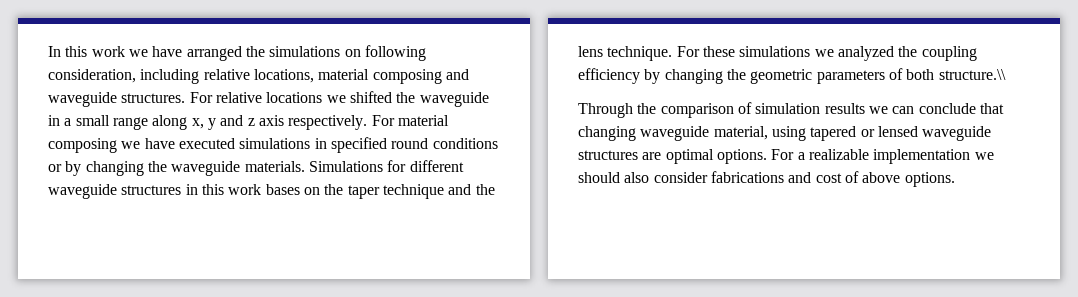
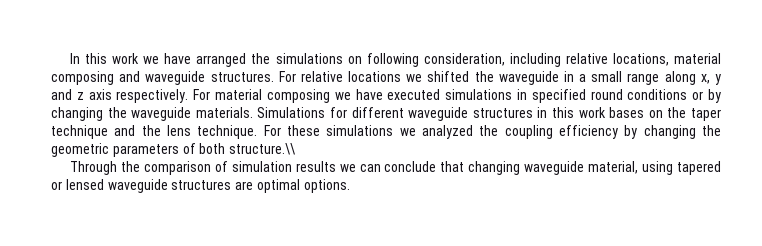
[771,149,994,164] [578,171,955,187] For a realizable implementation we should also consider fabrications and cost of above options. -> (350, 186) none

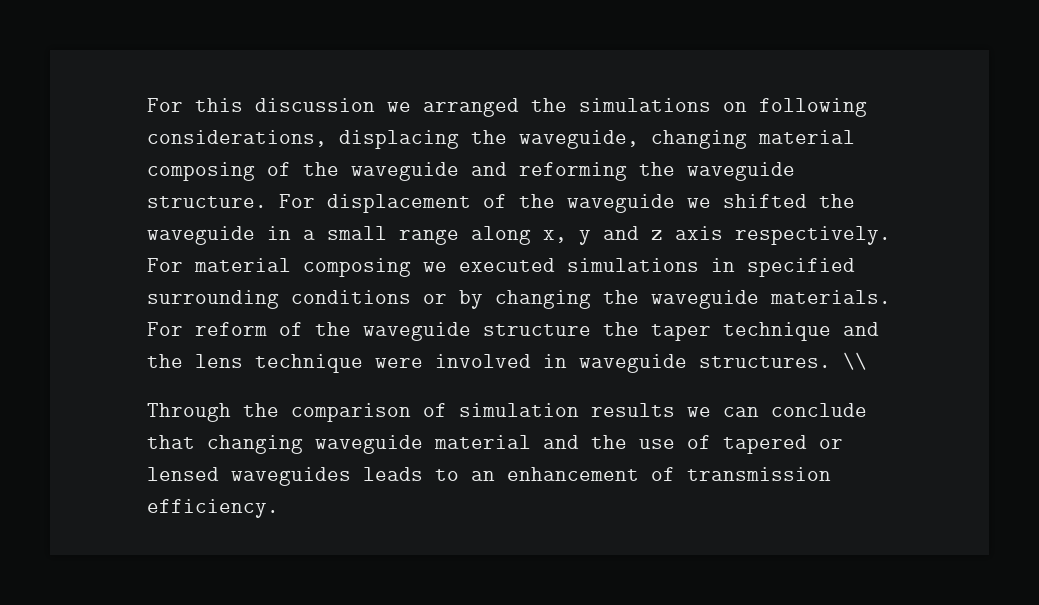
[70,53,192,64] In this work we have -> [147,98,411,112] For this discussion we
[423,53,721,67] [51,71,402,85] consideration, including relative locations, material composing and waveguide structures. For relative locations -> [147,130,855,149] [147,162,795,181] [147,194,675,213] considerations, displacing the waveguide, changing material composing of the waveguide and reforming the waveguide structure. For displacement of the waveguide
[355,89,383,100] have -> (447, 267) none
[590,89,623,100] round -> [147,290,279,309] surrounding
[257,107,663,121] Simulations for different waveguide structures in this work bases on -> [147,322,591,341] For reform of the waveguide structure
[197,125,721,139] [51,143,296,157] technique. For these simulations we analyzed the coupling efficiency by changing the geometric parameters of both structure.\\ -> [255,352,867,373] technique were involved in waveguide structures. \\
[588,161,721,175] [51,179,350,193] material, using tapered or lensed waveguide structures are optimal options. -> [434,435,843,454] [147,467,831,486] [147,499,279,518] material and the use of tapered or lensed waveguides leads to an enhancement of transmission efficiency.

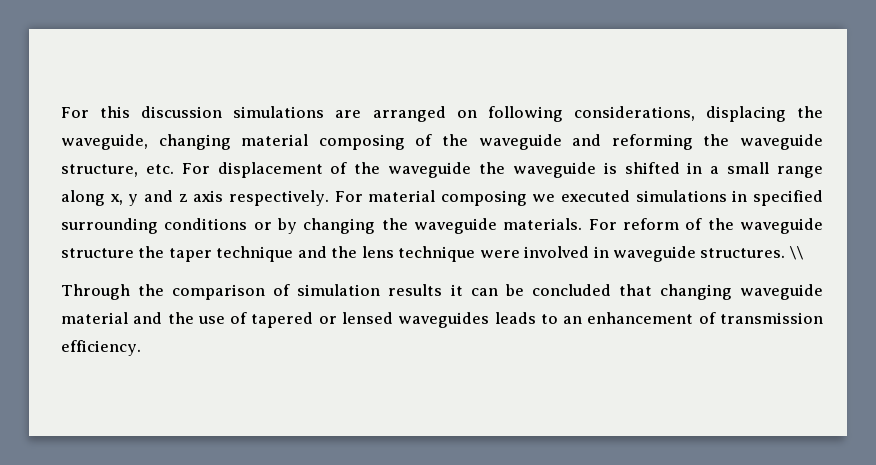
[387,98,711,117] we arranged the simulations -> [233,106,446,122] simulations are arranged
[147,196,267,208] structure. -> [61,164,174,177] structure, etc.
[687,194,855,208] [147,226,255,245] we shifted the waveguide -> [478,162,680,178] the waveguide is shifted
[687,403,867,417] we can conclude -> [450,284,611,296] it can be concluded

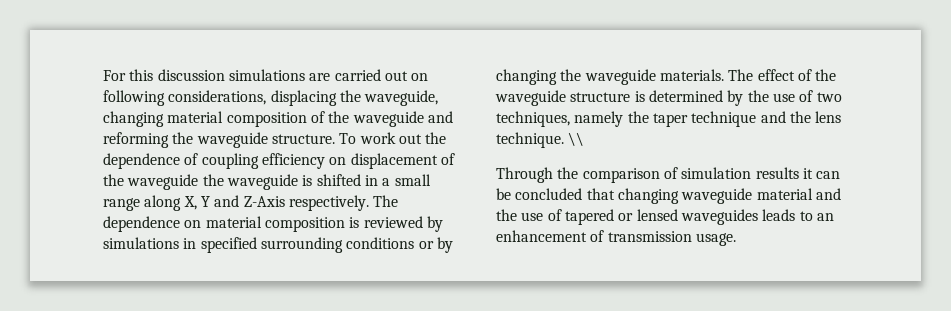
[372,106,446,122] arranged -> [334,69,408,81] carried out
[318,134,405,150] composing -> [226,112,307,127] composition
[61,163,210,177] structure, etc. For -> [271,132,447,144] [103,153,347,169] structure. To work out the dependence of coupling efficiency on
[109,190,631,206] x, y and z axis respectively. For material composing we executed -> [183,195,399,211] [103,216,443,232] X, Y and Z-Axis respectively. The dependence on material composition is reviewed by
[588,218,679,230] For reform -> [728,69,795,81] The effect
(134, 253) none -> [634,90,842,106] [496,111,624,127] is determined by the use of two techniques, namely
[398,246,786,262] technique were involved in waveguide structures. -> [496,132,564,148] technique.
[61,340,141,356] efficiency. -> [695,233,736,246] usage.

